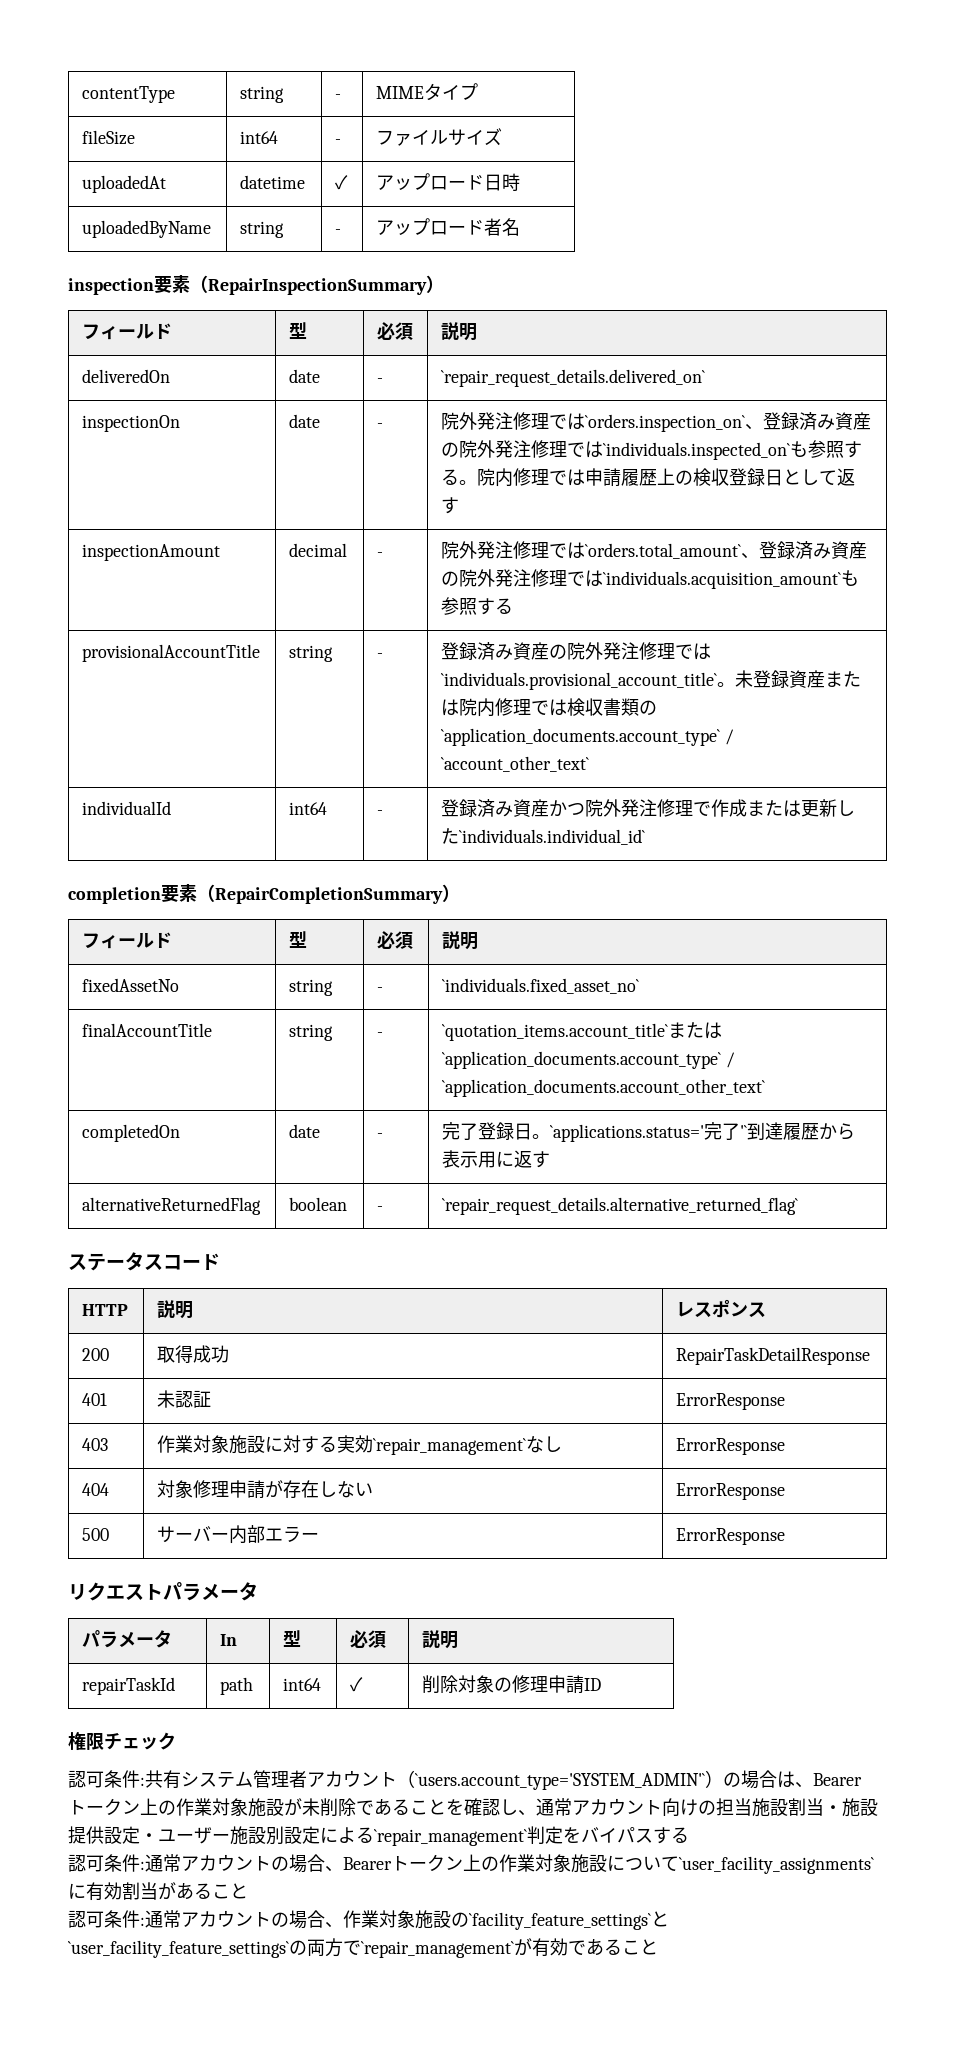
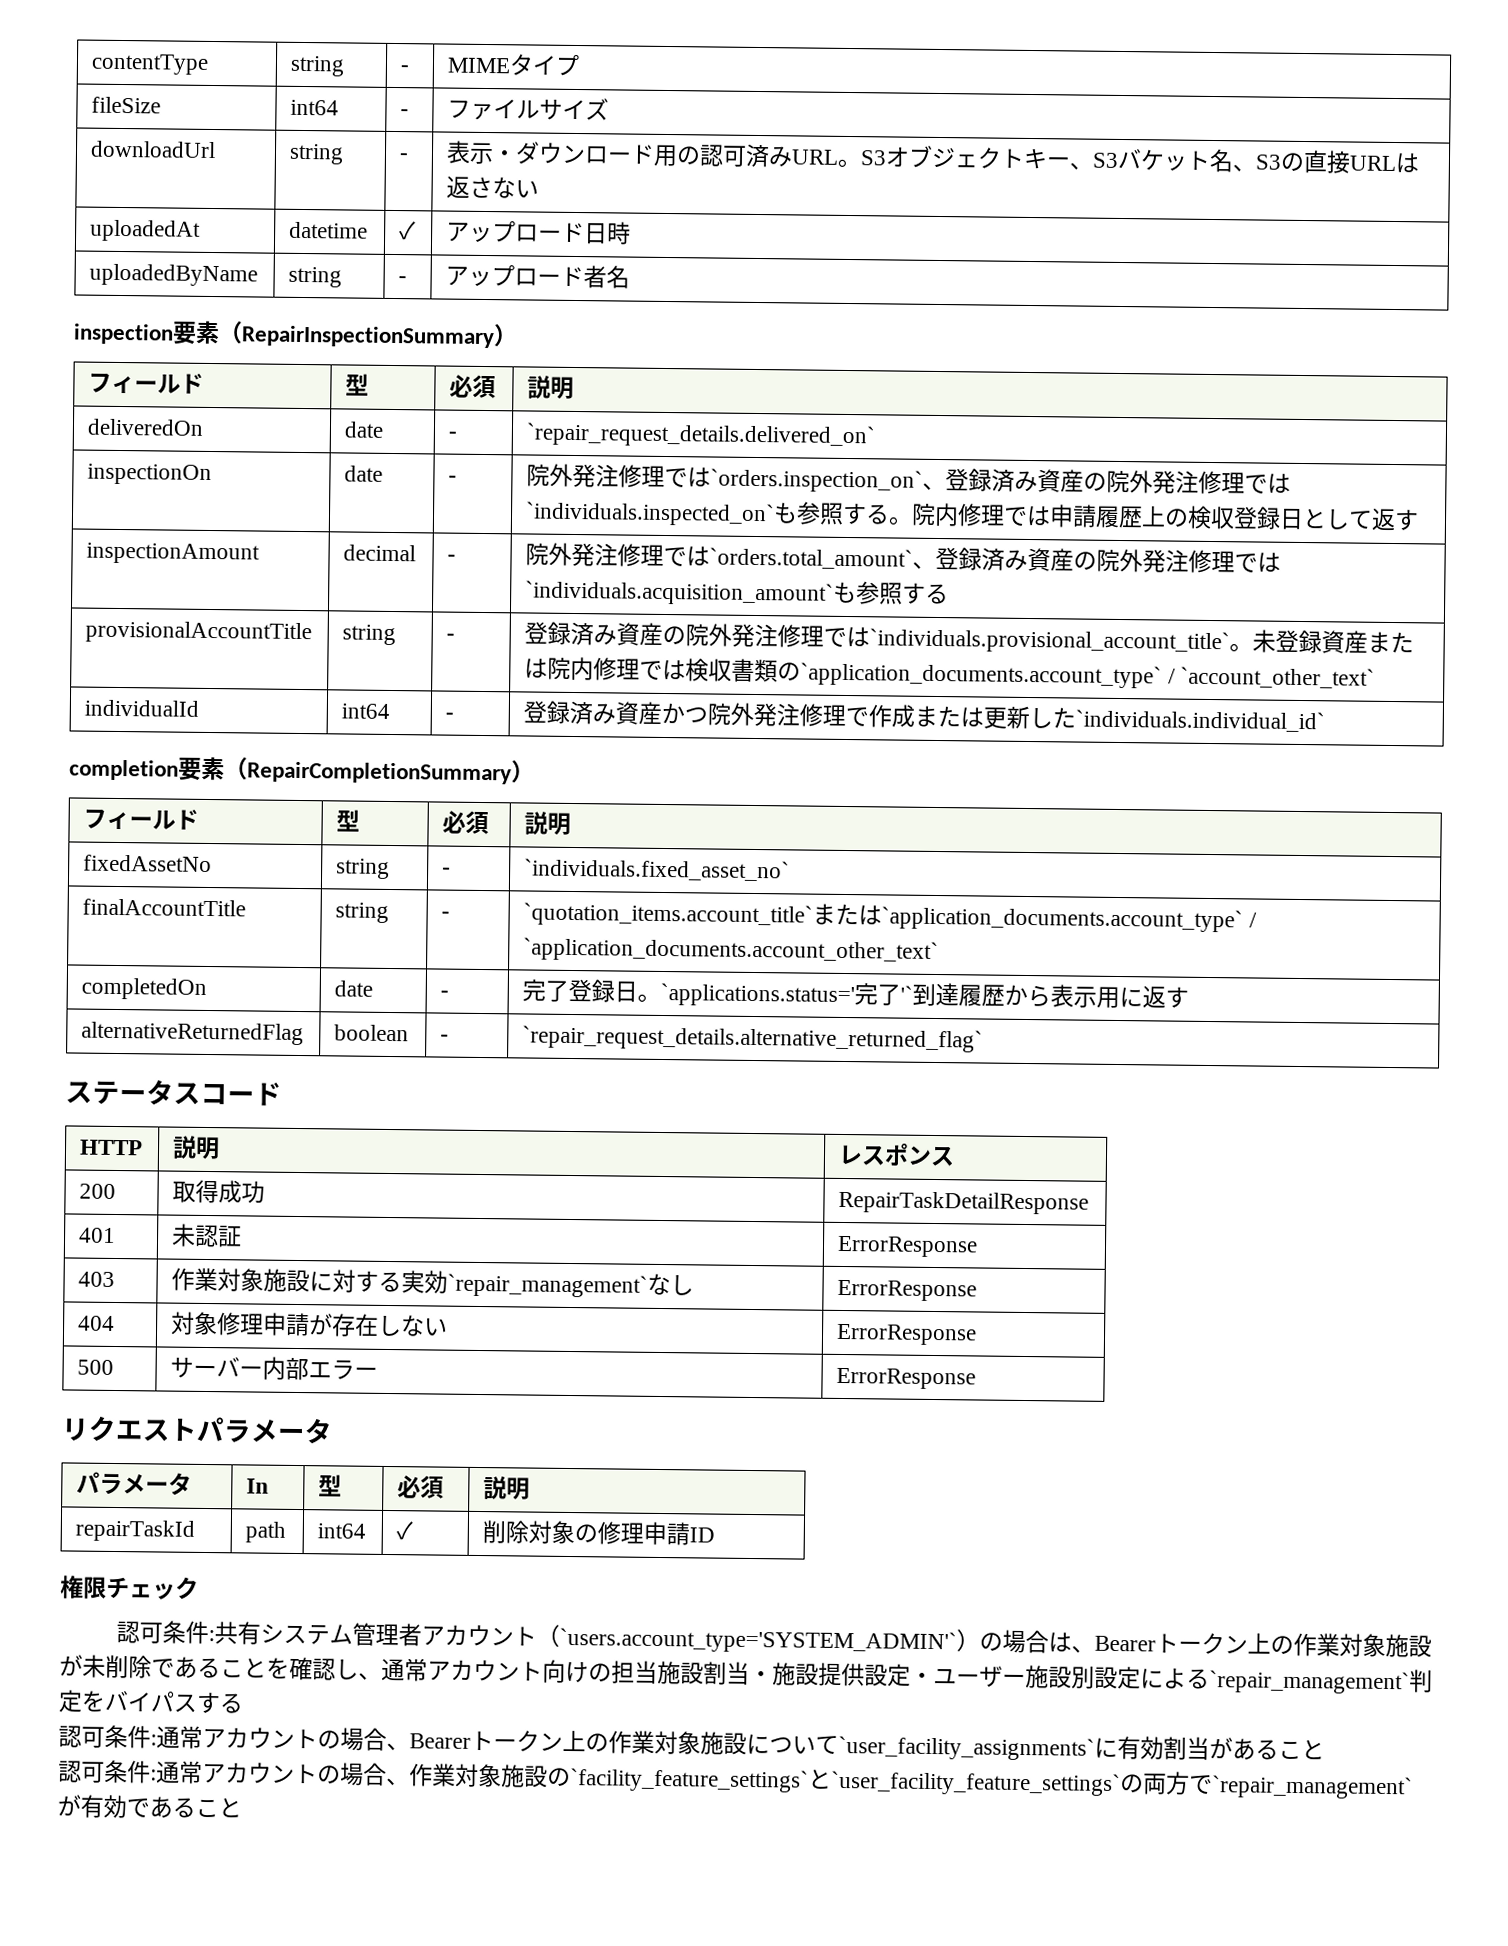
(503, 137) none -> [90,140,217,159] [289,143,345,165] [399,153,409,161] [446,140,1421,174] [446,175,540,199] // downloadUrl | string | - | 表示・ダウンロード用の認可済みURL。S3オブジェクトキー、S3バケット名、S3の直接URLは返さない

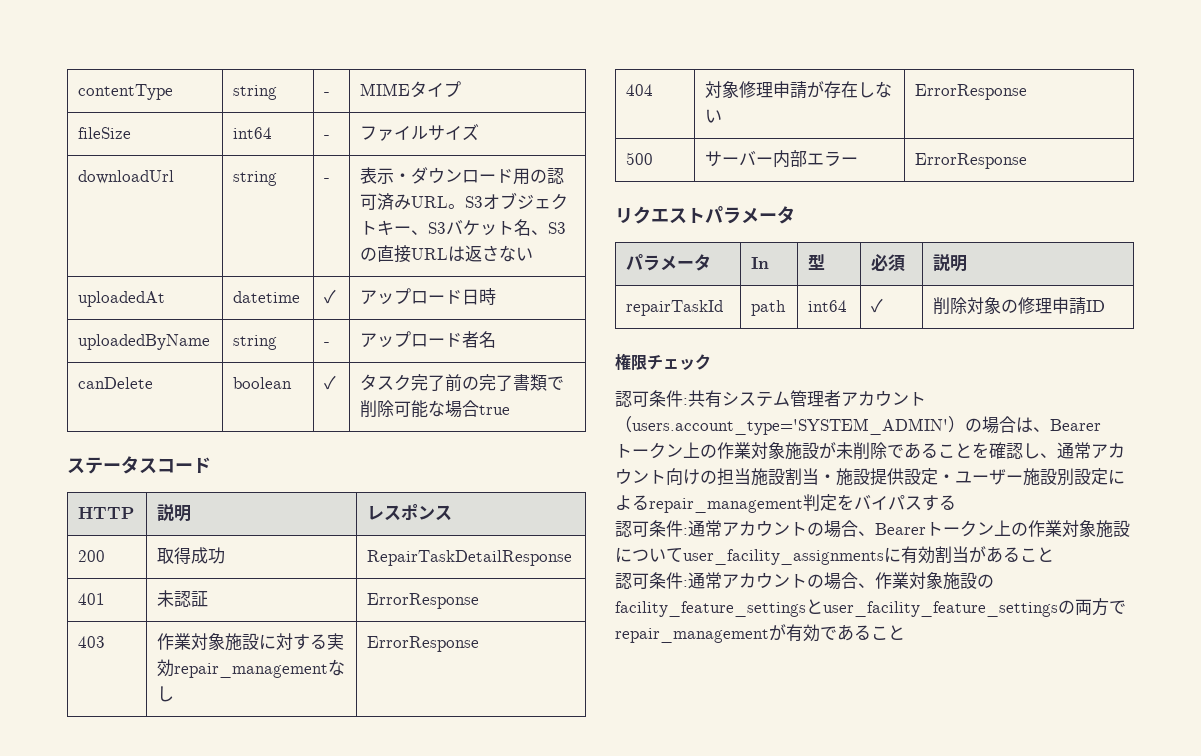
[73,320,518,349] [88,372,205,394] [345,373,370,396] [449,374,497,399] [527,375,575,399] [87,418,205,436] [344,421,385,438] [448,431,458,439] [526,422,877,449] [87,463,213,486] [344,465,384,482] [448,475,458,483] [526,463,1292,495] [525,501,1420,532] [86,542,261,565] [343,544,417,562] [447,554,457,562] [525,542,1282,574] [525,580,950,606] [85,620,313,645] [342,624,397,646] [446,633,456,641] [524,621,1415,655] [524,656,1375,689] [84,699,200,717] [341,703,391,719] [445,712,455,720] [523,700,1326,733] [69,756,535,785] [83,808,200,830] [336,809,361,832] [442,810,490,835] [524,811,572,835] [83,854,213,873] [336,858,391,879] [442,867,452,875] [524,858,791,882] [82,898,247,917] [335,902,390,923] [441,911,451,919] [523,902,1257,933] [523,937,940,965] [81,977,208,1000] [334,980,374,997] [440,990,450,998] [522,978,1190,1009] [81,1021,305,1046] [334,1024,410,1042] [440,1034,450,1042] [522,1025,984,1053] // inspection要素（RepairInspectionSummary） // フィールド | 型 | 必須 | 説明 // deliveredOn | date | - | `repair_request_details.delivered_on` // inspectionOn | date | - | 院外発注修理では`orders.inspection_on`、登録済み資産の院外発注修理では`individuals.inspected_on`も参照する。院内修理では申請履歴上の検収登録日として返す // inspectionAmount | decimal | - | 院外発注修理では`orders.total_amount`、登録済み資産の院外発注修理では`individuals.acquisition_amount`も参照する // provisionalAccountTitle | string | - | 登録済み資産の院外発注修理では`individuals.provisional_account_title`。未登録資産または院内修理では検収書類の`application_documents.account_type` / `account_other_text` // individualId | int64 | - | 登録済み資産かつ院外発注修理で作成または更新した`individuals.individual_id` // completion要素（RepairCompletionSummary） // フィールド | 型 | 必須 | 説明 // fixedAssetNo | string | - | `individuals.fixed_asset_no` // finalAccountTitle | string | - | `quotation_items.account_title`または`application_documents.account_type` / `application_documents.account_other_text` // completedOn | date | - | 完了登録日。`applications.status='完了'`到達履歴から表示用に返す // alternativeReturnedFlag | boolean | - | `repair_request_details.alternative_returned_flag` -> [78,377,154,389] [233,377,293,389] [324,375,337,390] [360,374,565,392] [360,400,511,418] // canDelete | boolean | ✓ | タスク完了前の完了書類で削除可能な場合true
[447,1273,649,1298] `repair_management` -> [174,663,329,678] repair_management
[558,1627,957,1655] `users.account_type='SYSTEM_ADMIN'` -> [632,418,948,435] users.account_type='SYSTEM_ADMIN'
[1209,1670,1410,1695] `repair_management` -> [649,498,803,513] repair_management
[838,1735,1095,1761] `user_facility_assignments` -> [683,549,884,565] user_facility_assignments
[570,1768,1121,1797] `facility_feature_settings`と`user_facility_feature_settings` -> [615,599,1058,617] facility_feature_settingsとuser_facility_feature_settings
[1211,1775,1413,1800] `repair_management` -> [615,628,769,643] repair_management

